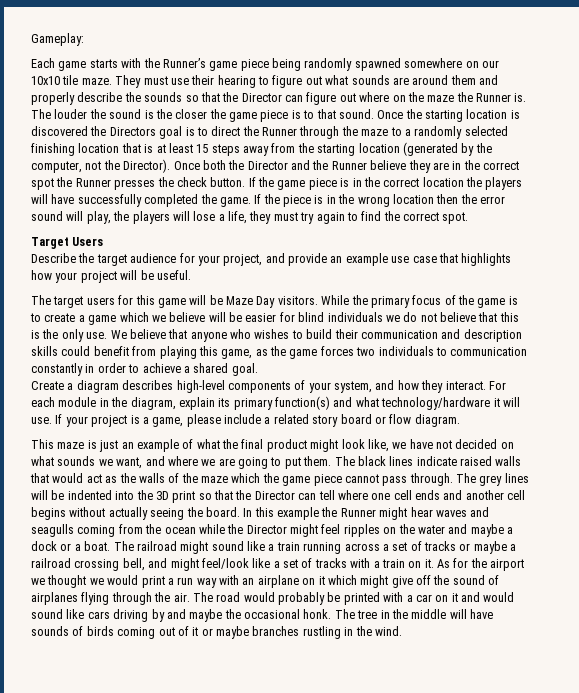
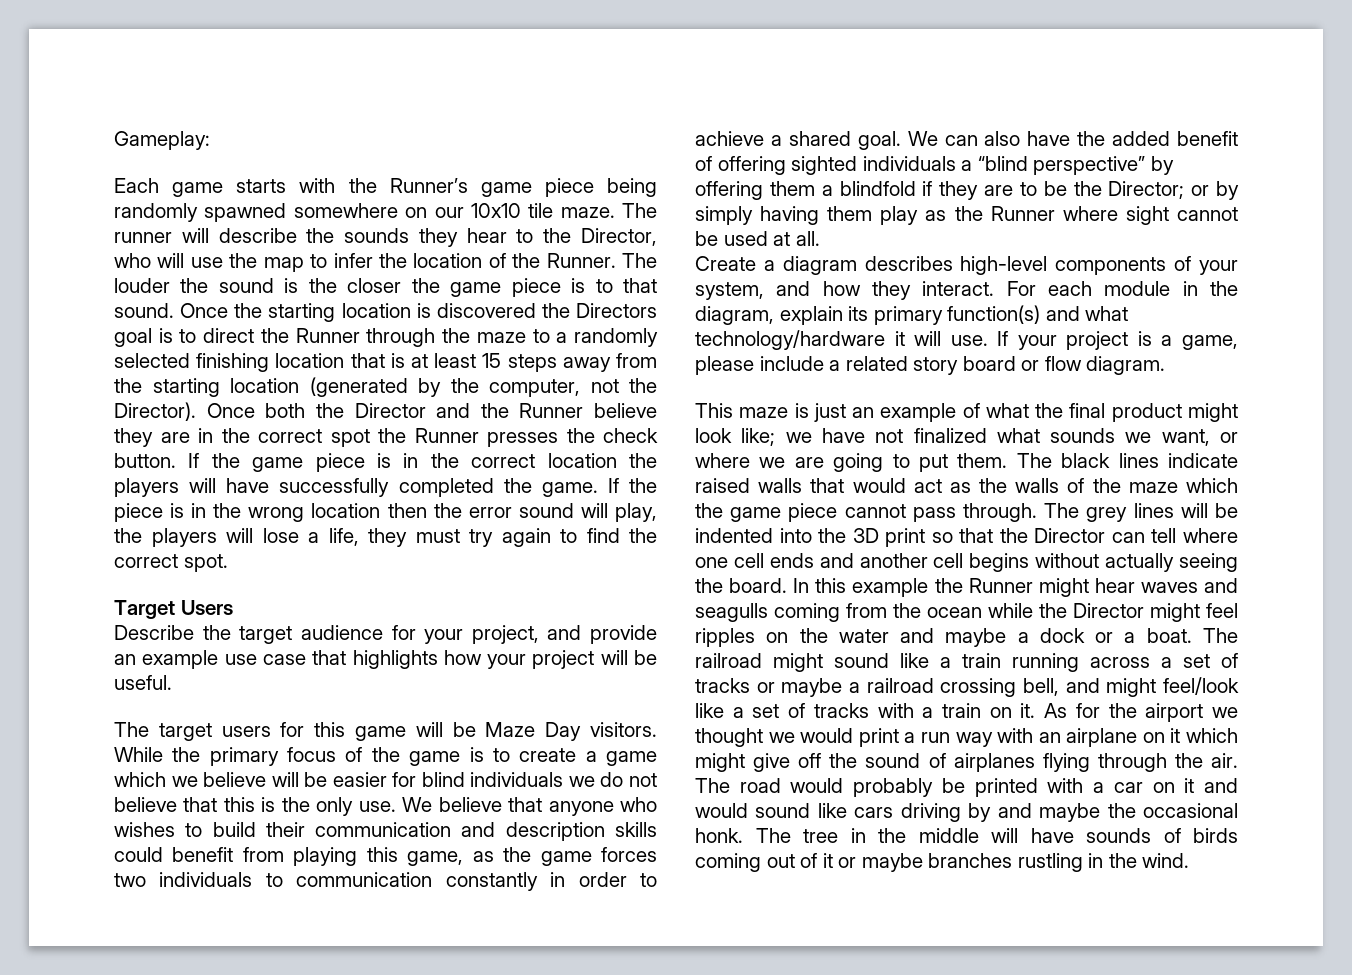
[115,75,498,88] [31,92,527,105] They must use their hearing to figure out what sounds are around them and properly describe the sounds so that the Director can figure out where on the maze the Runner is. -> [622,203,657,218] [114,228,657,247] [114,253,616,272] The runner will describe the sounds they hear to the Director, who will use the map to infer the location of the Runner.
(258, 369) none -> [907,131,1238,146] [695,156,1174,175] [695,181,1239,200] [695,206,1239,225] [695,231,820,246] We can also have the added benefit of offering sighted individuals a “blind perspective” by offering them a blindfold if they are to be the Director; or by simply having them play as the Runner where sight cannot be used at all.
[367,439,389,452] like, -> [741,428,776,446] like;
[455,439,514,449] decided on -> [913,428,987,443] finalized
[145,456,165,466] and -> [1220,432,1238,443] or

